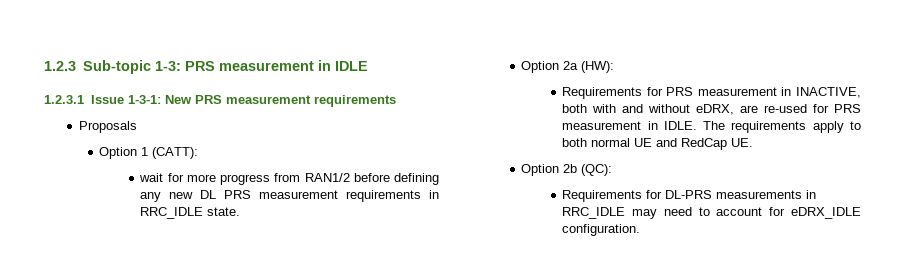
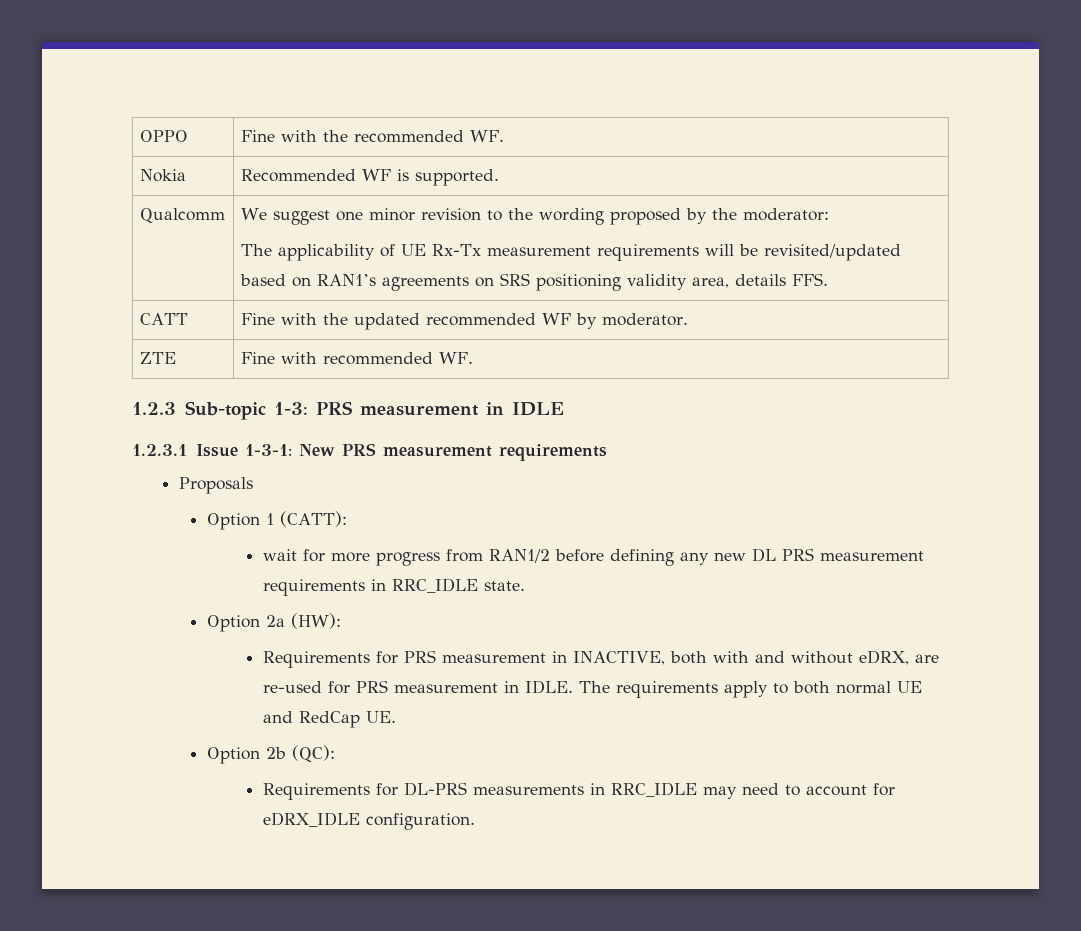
(44, 66) none -> [139,130,188,142] [240,130,504,143] [139,169,186,182] [240,169,499,186] [139,208,225,223] [240,208,829,225] [240,244,901,261] [239,273,828,291] [139,313,188,325] [240,313,688,330] [139,352,176,364] [240,352,473,365] OPPO | Fine with the recommended WF. // Nokia | Recommended WF is supported. // Qualcomm | We suggest one minor revision to the wording proposed by the moderator: // The applicability of UE Rx-Tx measurement requirements will be revisited/updated based on RAN1’s agreements on SRS positioning validity area, details FFS. // CATT | Fine with the updated recommended WF by moderator. // ZTE | Fine with recommended WF. //

